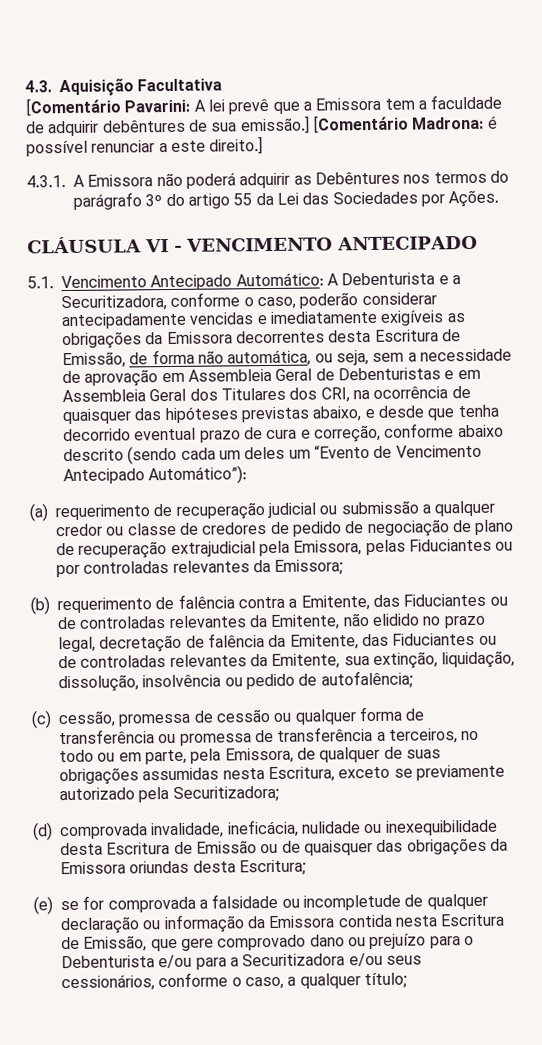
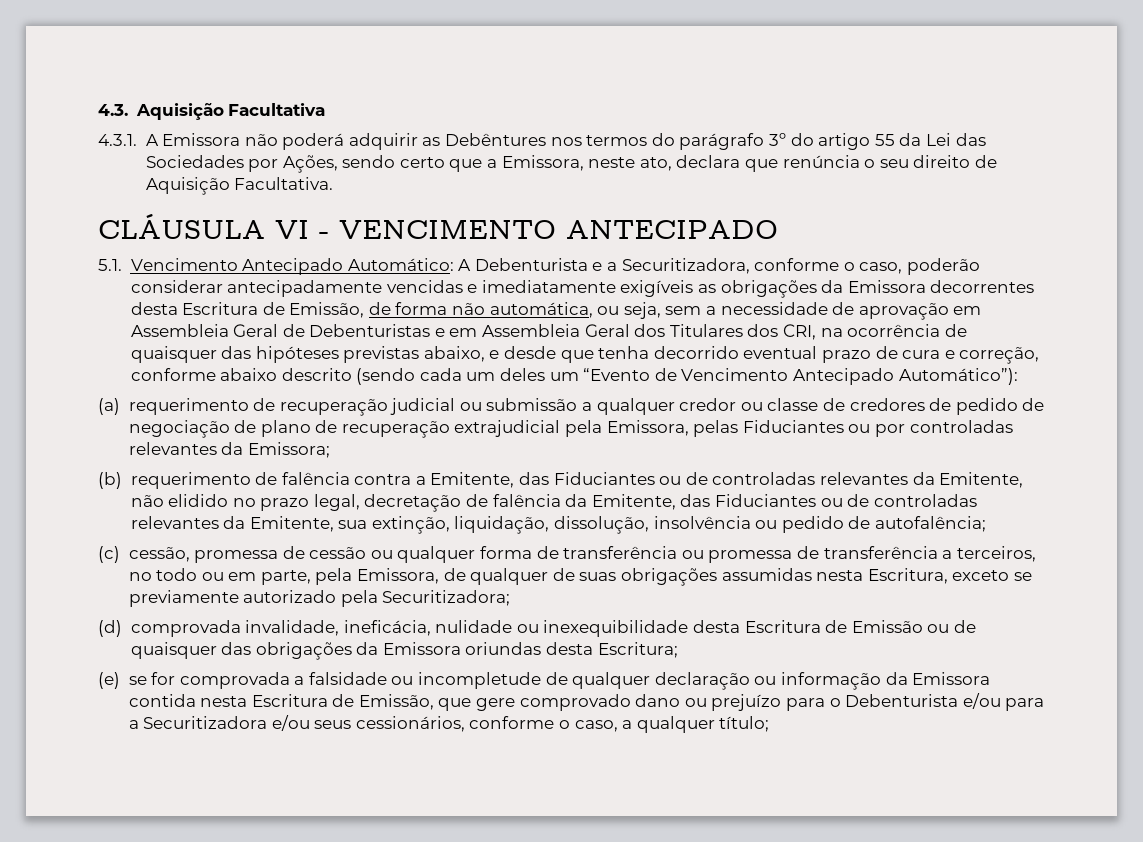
[25,94,503,117] [25,114,498,137] [26,136,264,157] // [Comentário Pavarini: A lei prevê que a Emissora tem a faculdade de adquirir debêntures de sua emissão.] [Comentário Madrona: é possível renunciar a este direito.] -> (326, 109) none
[448,189,500,208] Ações. -> [282,155,997,173] [145,177,334,195] Ações, sendo certo que a Emissora, neste ato, declara que renúncia o seu direito de Aquisição Facultativa.

